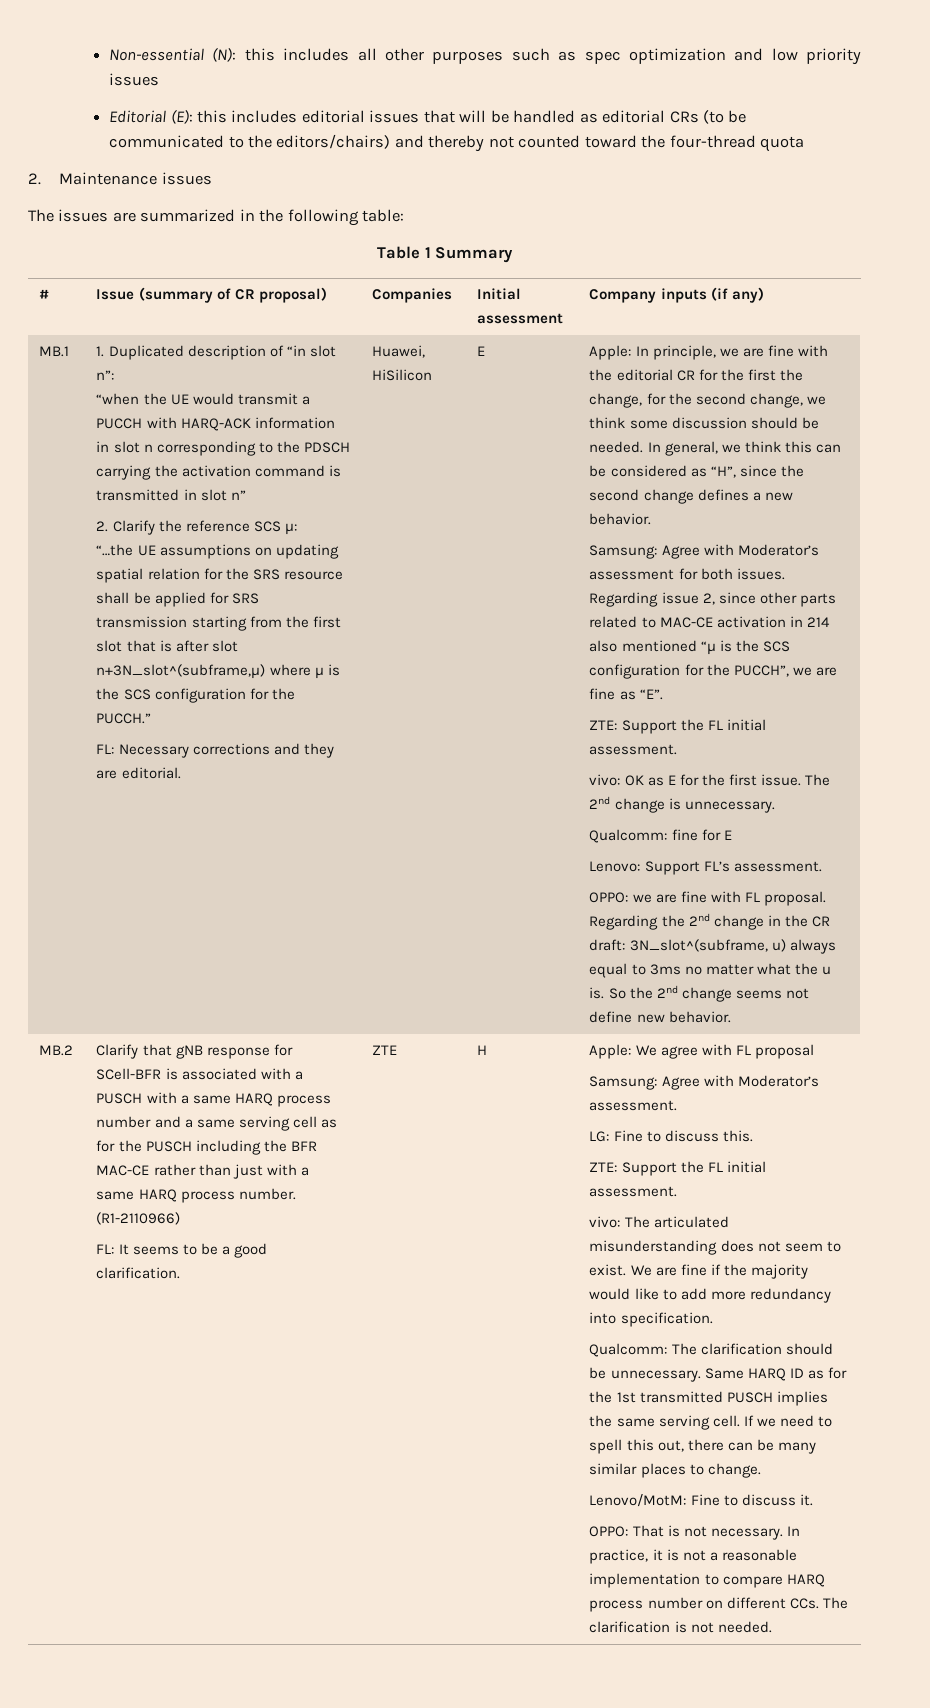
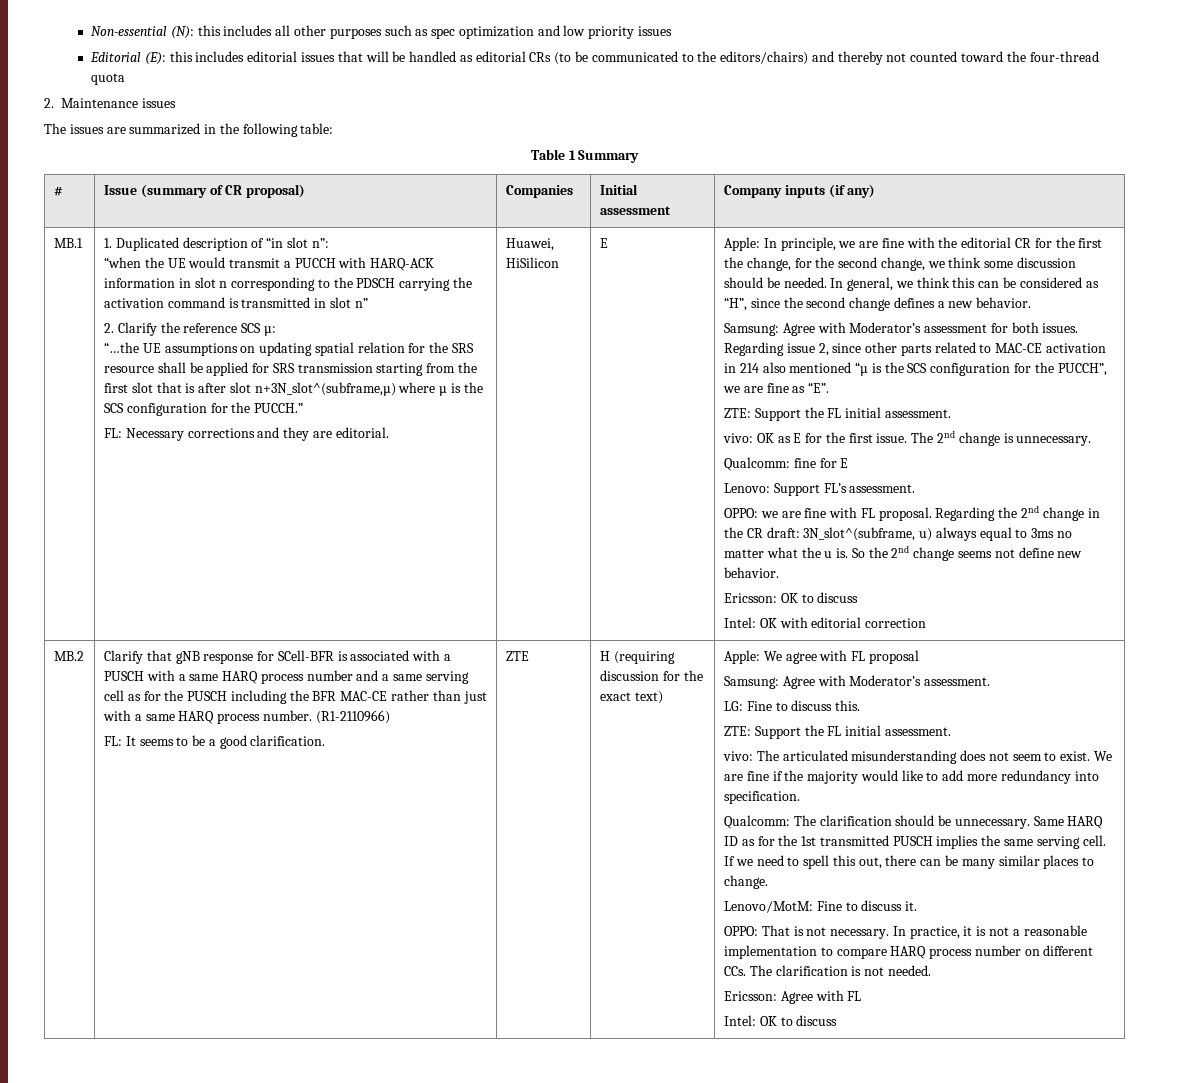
(731, 1017) none -> [723,592,859,603] [723,617,927,628] // Ericsson: OK to discuss // Intel: OK with editorial correction
(488, 1050) none -> [613,651,675,664] [599,670,703,681] [599,691,663,704] (requiring discussion for the exact text)
(772, 1627) none -> [723,990,862,1004] [723,1015,838,1026] // Ericsson: Agree with FL // Intel: OK to discuss

